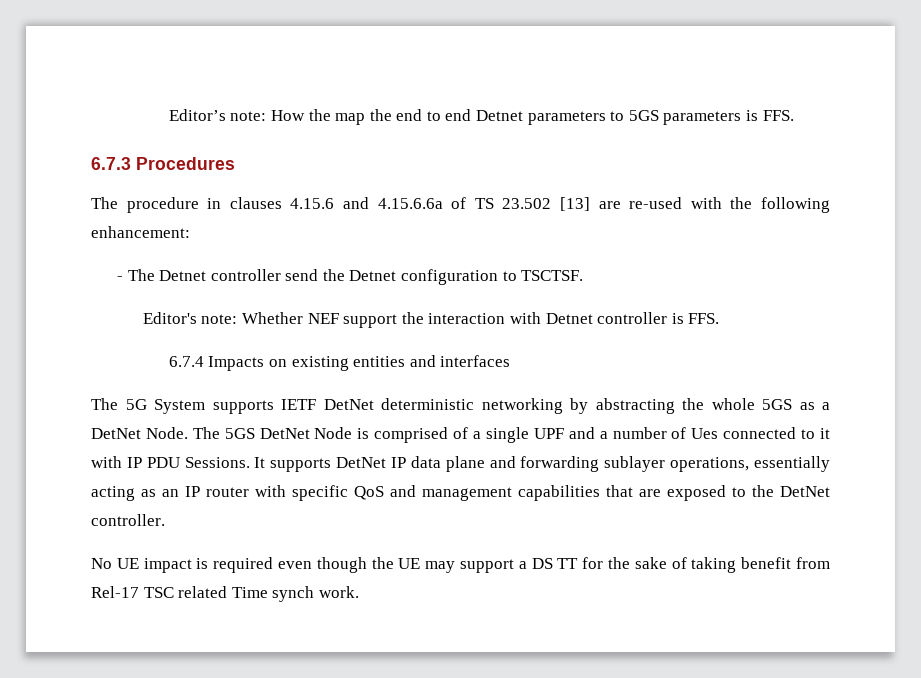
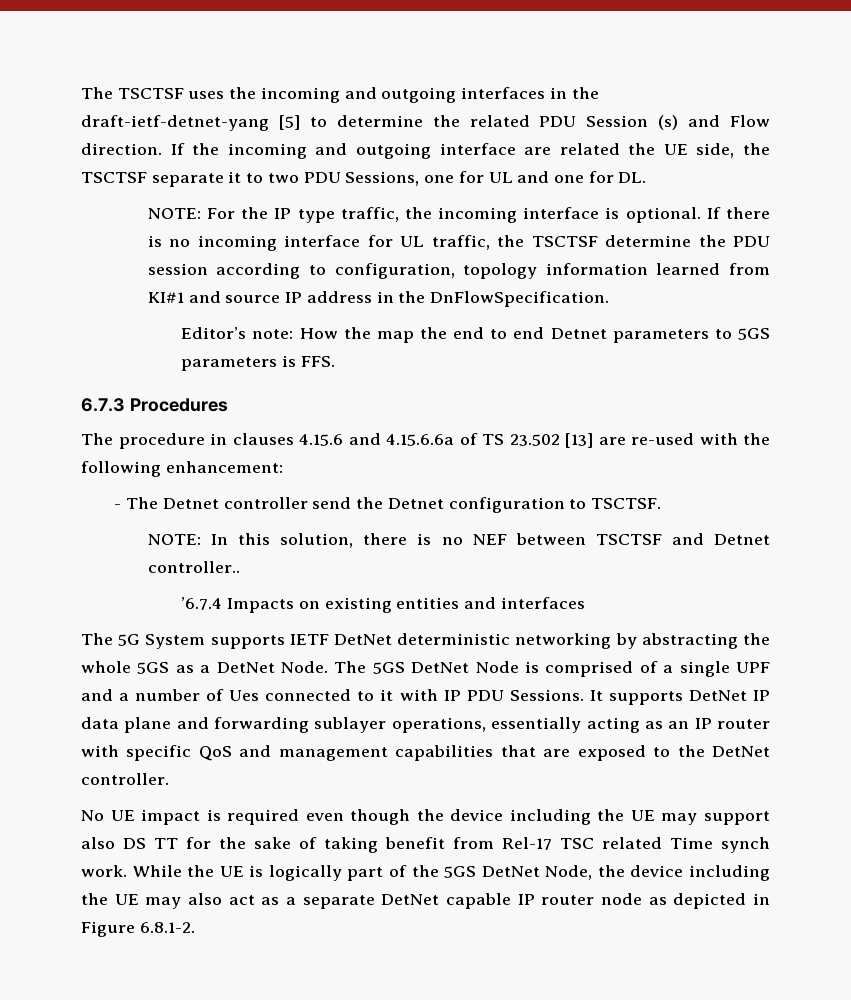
(168, 115) none -> [81,87,599,103] [81,115,770,131] [81,143,771,159] [81,171,647,187] [147,207,771,223] [147,235,771,251] [147,263,771,279] [147,291,609,307] The TSCTSF uses the incoming and outgoing interfaces in the draft-ietf-detnet-yang [5] to determine the related PDU Session (s) and Flow direction. If the incoming and outgoing interface are related the UE side, the TSCTSF separate it to two PDU Sessions, one for UL and one for DL. // NOTE: For the IP type traffic, the incoming interface is optional. If there is no incoming interface for UL traffic, the TSCTSF determine the PDU session according to configuration, topology information learned from KI#1 and source IP address in the DnFlowSpecification. //
[142,312,720,328] [168,356,204,367] Editor's note: Whether NEF support the interaction with Detnet controller is FFS. // 6.7.4 -> [147,533,770,548] [147,561,240,573] [181,597,223,610] NOTE: In this solution, there is no NEF between TSCTSF and Detnet controller.. // ’6.7.4
(394, 563) none -> [450,809,625,825] device including the
[518,561,527,569] a -> [81,837,115,849] also
(359, 592) none -> [132,865,770,881] [81,893,770,909] [81,921,195,937] While the UE is logically part of the 5GS DetNet Node, the device including the UE may also act as a separate DetNet capable IP router node as depicted in Figure 6.8.1-2.

